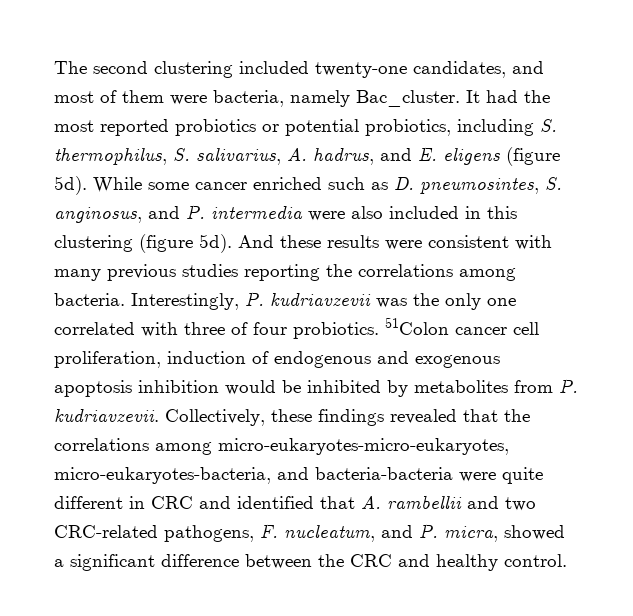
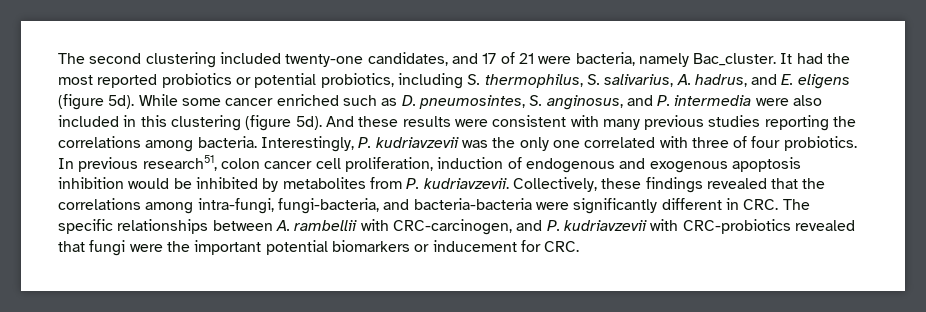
[54,90,164,103] most of them -> [482,52,534,64] 17 of 21
[385,317,449,335] 51Colon -> [58,155,260,172] In previous research51, colon
[218,438,509,455] [54,467,271,484] micro-eukaryotes-micro-eukaryotes, micro-eukaryotes-bacteria, -> [197,198,379,214] intra-fungi, fungi-bacteria,
[502,467,543,484] quite -> [573,198,658,214] significantly
[151,495,536,511] [54,524,565,542] [54,554,567,571] CRC and identified that A. rambellii and two CRC-related pathogens, F. nucleatum, and P. micra, showed a significant difference between the CRC and healthy control. -> [743,199,810,210] [58,219,855,235] [58,240,580,256] CRC. The specific relationships between A. rambellii with CRC-carcinogen, and P. kudriavzevii with CRC-probiotics revealed that fungi were the important potential biomarkers or inducement for CRC.

